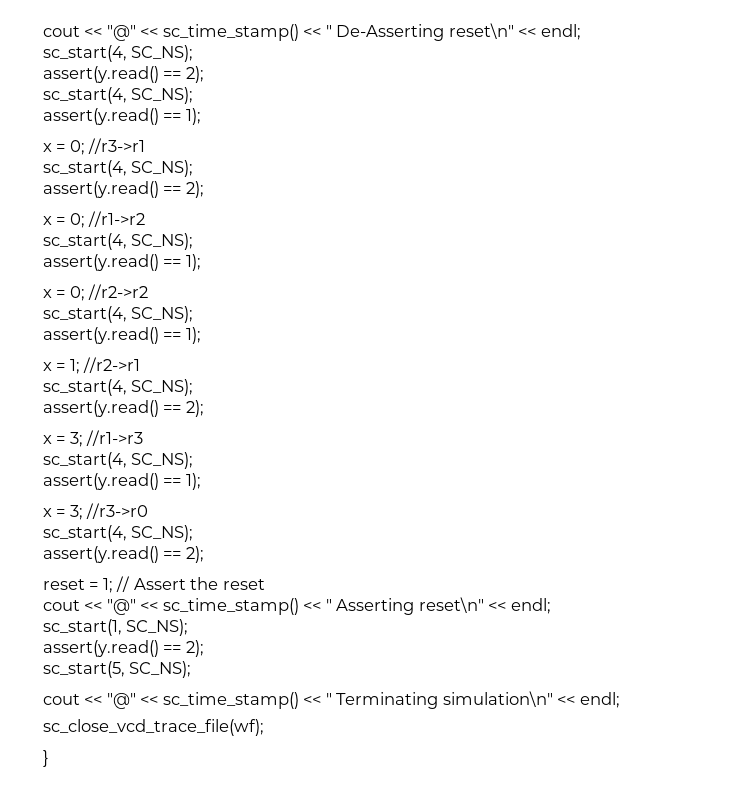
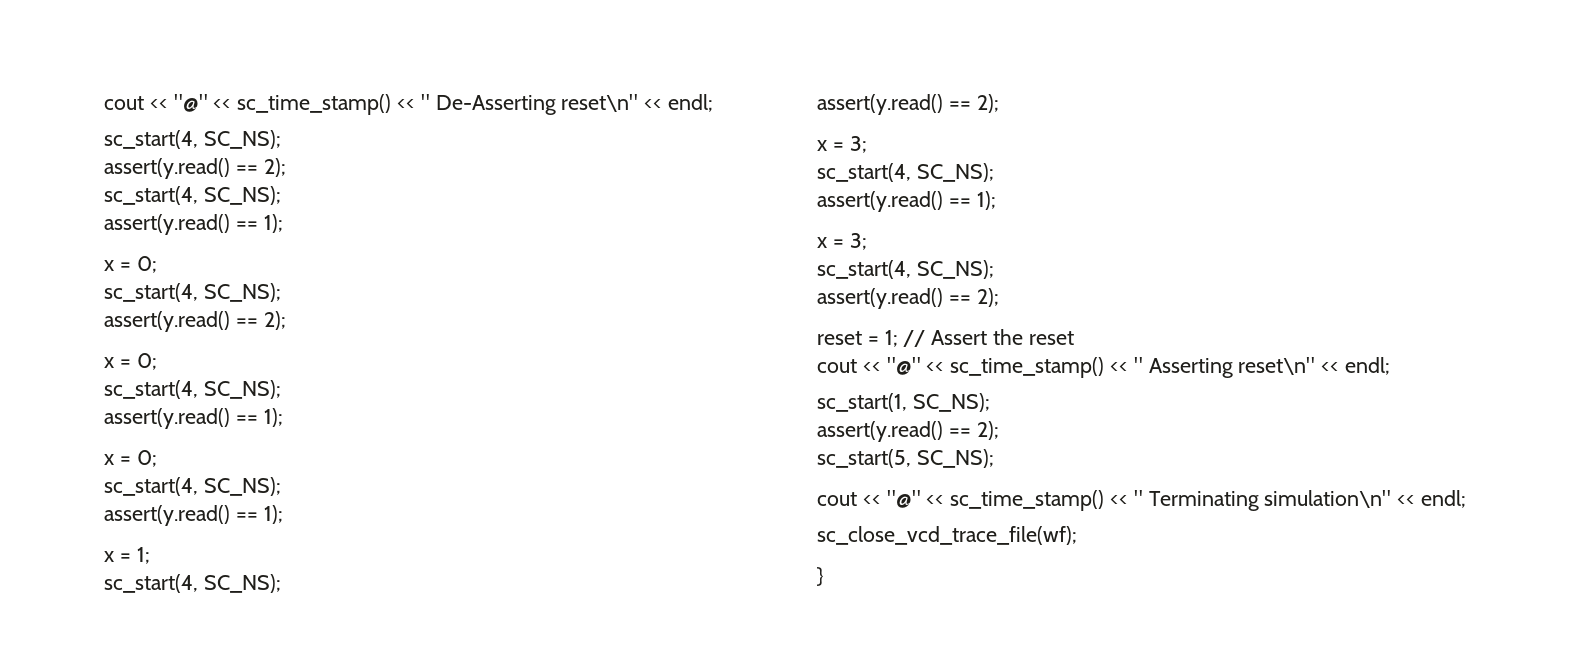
[88,138,146,154] //r3->r1 -> (157, 264) none
[88,211,146,227] [43,233,194,250] [43,254,201,271] [43,284,149,301] //r1->r2 // sc_start(4, SC_NS); // assert(y.read() == 1); // x = 0; //r2->r2 -> [104,380,281,399] [104,408,283,429] [104,450,157,467] // sc_start(4, SC_NS); // assert(y.read() == 1); // x = 0;
[83,357,141,373] //r2->r1 -> (150, 555) none
[86,430,144,446] //r1->r3 -> (867, 144) none
[86,503,149,519] //r3->r0 -> (867, 241) none

